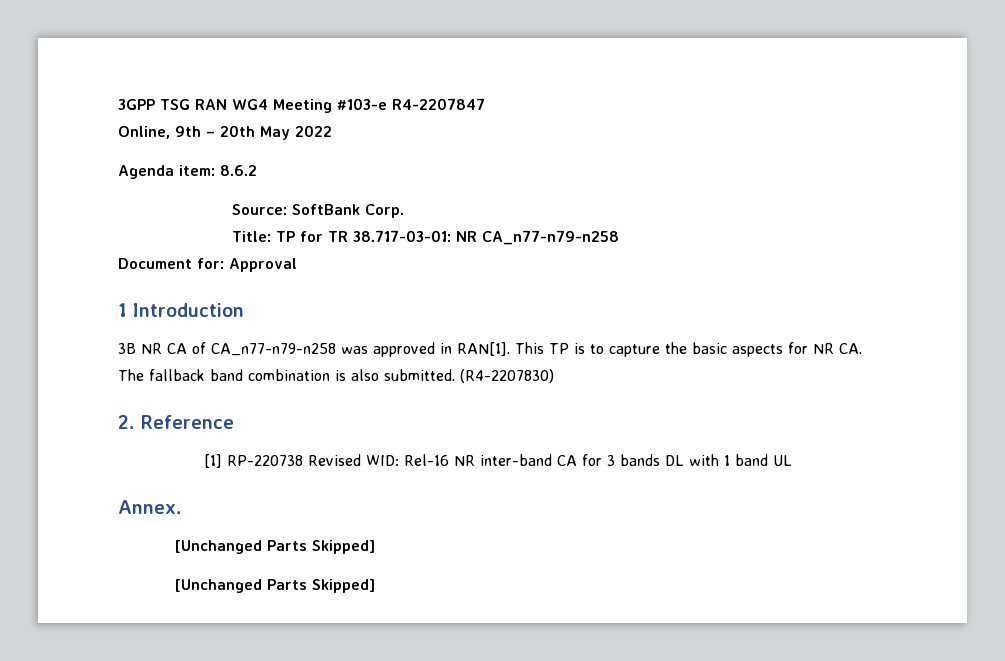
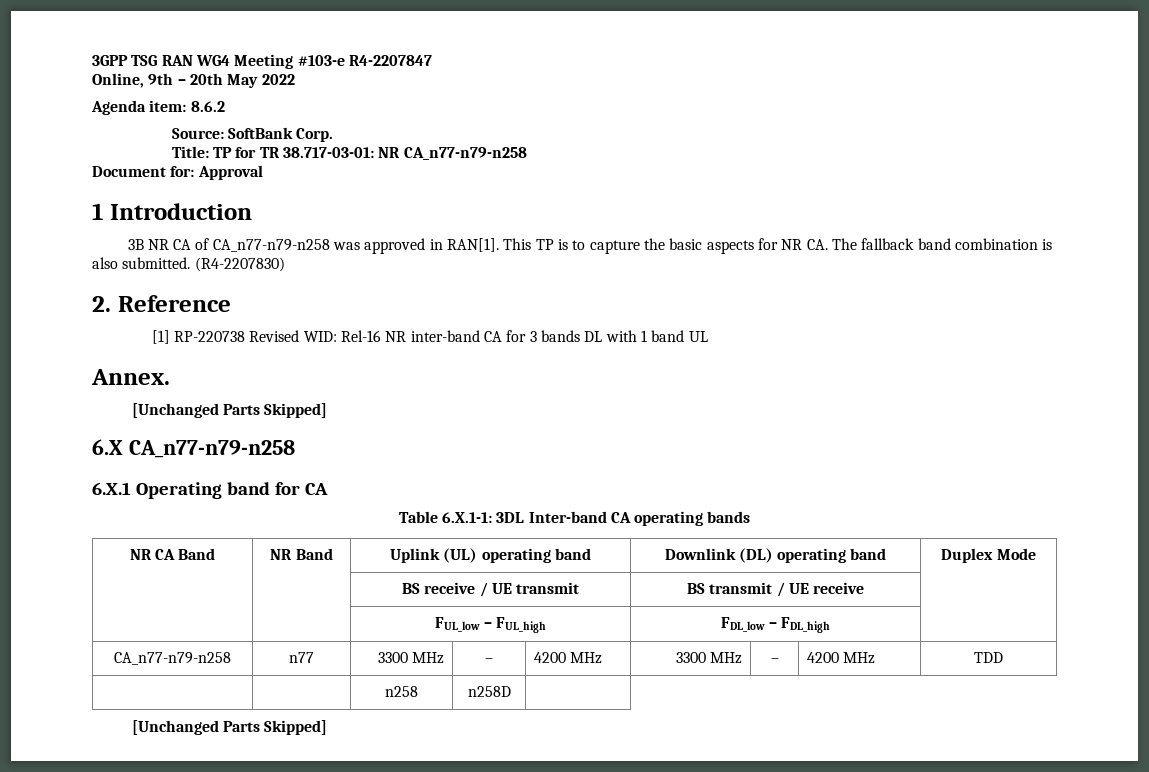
(376, 547) none -> [92,439,295,458] [92,482,328,499] [398,511,751,526] [129,548,216,560] [270,548,333,560] [390,548,591,563] [664,548,887,563] [941,548,1036,563] [401,582,580,597] [686,582,865,597] [434,617,547,633] [720,617,831,633] [114,652,231,665] [289,652,314,663] [377,652,445,664] [485,658,493,663] [533,652,603,664] [675,652,743,664] [770,658,779,663] [806,652,876,664] [974,652,1003,663] [385,686,418,697] [467,686,511,697] // 6.X CA_n77-n79-n258 // 6.X.1 Operating band for CA // Table 6.X.1-1: 3DL Inter-band CA operating bands // NR CA Band | NR Band | Uplink (UL) operating band | Downlink (DL) operating band | Duplex Mode // | | BS receive / UE transmit | BS transmit / UE receive | // | | FUL_low – FUL_high | FDL_low – FDL_high | // CA_n77-n79-n258 | n77 | 3300 MHz | – | 4200 MHz | 3300 MHz | – | 4200 MHz | TDD // | | n258 | n258D |

